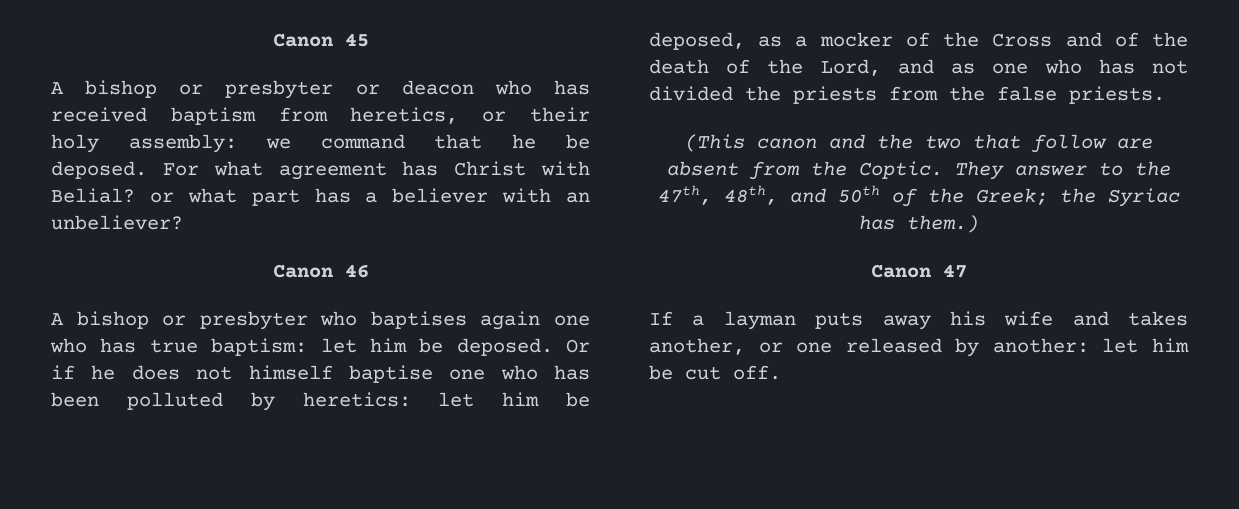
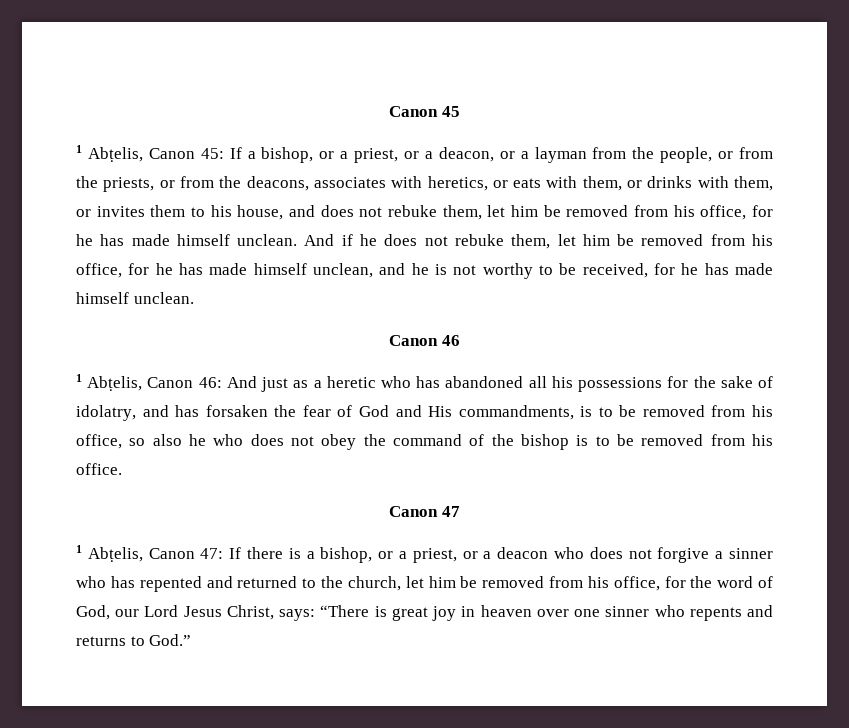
[51,80,591,99] [51,107,590,125] [51,134,590,153] [51,161,590,180] [51,188,590,206] [51,215,183,230] [272,264,369,278] [51,311,590,330] [50,338,590,356] [51,365,590,383] [51,392,590,411] [649,32,1188,50] [649,59,1188,76] [649,86,1165,104] [684,134,1153,153] [666,161,1171,180] [657,185,1180,207] [858,215,979,233] [870,264,967,278] [649,311,1188,330] [649,338,1189,357] [649,365,781,380] A bishop or presbyter or deacon who has received baptism from heretics, or their holy assembly: we command that he be deposed. For what agreement has Christ with Belial? or what part has a believer with an unbeliever? // Canon 46 // A bishop or presbyter who baptises again one who has true baptism: let him be deposed. Or if he does not himself baptise one who has been polluted by heretics: let him be deposed, as a mocker of the Cross and of the death of the Lord, and as one who has not divided the priests from the false priests. // (This canon and the two that follow are absent from the Coptic. They answer to the 47th, 48th, and 50th of the Greek; the Syriac has them.) // Canon 47 // If a layman puts away his wife and takes another, or one released by another: let him be cut off. -> [76,145,773,163] [76,176,773,192] [76,205,773,220] [76,234,773,249] [76,263,773,279] [76,292,194,304] [389,335,460,346] [76,374,773,392] [76,405,773,421] [76,434,774,450] [76,463,122,475] [389,506,460,517] [76,545,773,563] [76,576,774,592] [76,605,774,621] [76,634,192,646] 1 Abṭelis, Canon 45: If a bishop, or a priest, or a deacon, or a layman from the people, or from the priests, or from the deacons, associates with heretics, or eats with them, or drinks with them, or invites them to his house, and does not rebuke them, let him be removed from his office, for he has made himself unclean. And if he does not rebuke them, let him be removed from his office, for he has made himself unclean, and he is not worthy to be received, for he has made himself unclean. // Canon 46 // 1 Abṭelis, Canon 46: And just as a heretic who has abandoned all his possessions for the sake of idolatry, and has forsaken the fear of God and His commandments, is to be removed from his office, so also he who does not obey the command of the bishop is to be removed from his office. // Canon 47 // 1 Abṭelis, Canon 47: If there is a bishop, or a priest, or a deacon who does not forgive a sinner who has repented and returned to the church, let him be removed from his office, for the word of God, our Lord Jesus Christ, says: “There is great joy in heaven over one sinner who repents and returns to God.”

